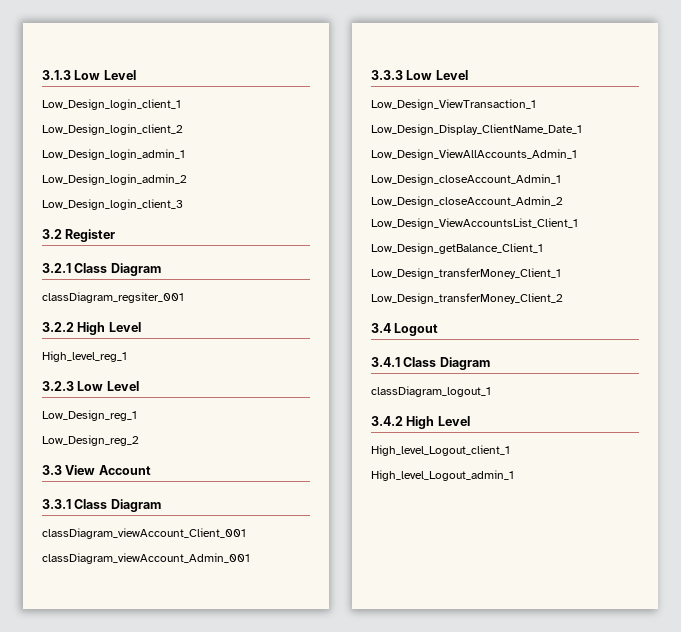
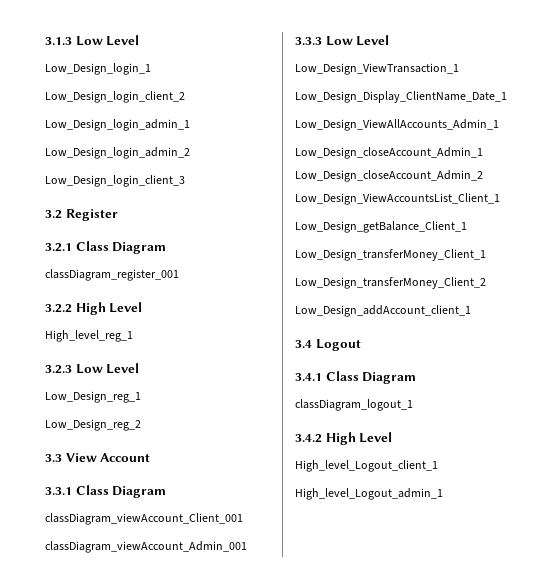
[42,99,181,110] Low_Design_login_client_1 -> [45,63,151,75] Low_Design_login_1
[42,292,184,303] classDiagram_regsiter_001 -> [45,269,179,281] classDiagram_register_001
(563, 298) none -> [295,305,471,317] // Low_Design_addAccount_client_1

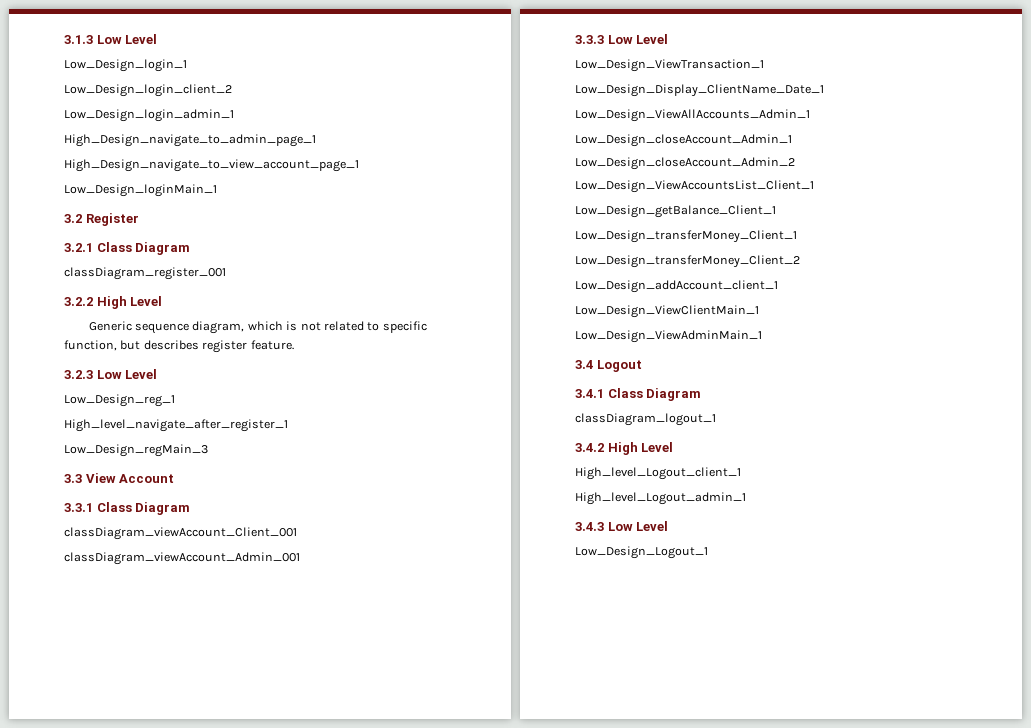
[45,147,190,159] [45,175,185,187] Low_Design_login_admin_2 // Low_Design_login_client_3 -> [64,134,316,147] [64,159,359,172] [64,184,217,197] High_Design_navigate_to_admin_page_1 // High_Design_navigate_to_view_account_page_1 // Low_Design_loginMain_1
[45,330,133,342] High_level_reg_1 -> [88,321,427,334] [64,340,294,353] Generic sequence diagram, which is not related to specific function, but describes register feature.
[45,419,141,431] Low_Design_reg_2 -> [64,419,288,432] [64,444,208,457] High_level_navigate_after_register_1 // Low_Design_regMain_3
(471, 311) none -> [575,305,759,318] [575,330,762,343] // Low_Design_ViewClientMain_1 // Low_Design_ViewAdminMain_1
(443, 494) none -> [575,521,669,531] [575,546,708,559] // 3.4.3 Low Level // Low_Design_Logout_1

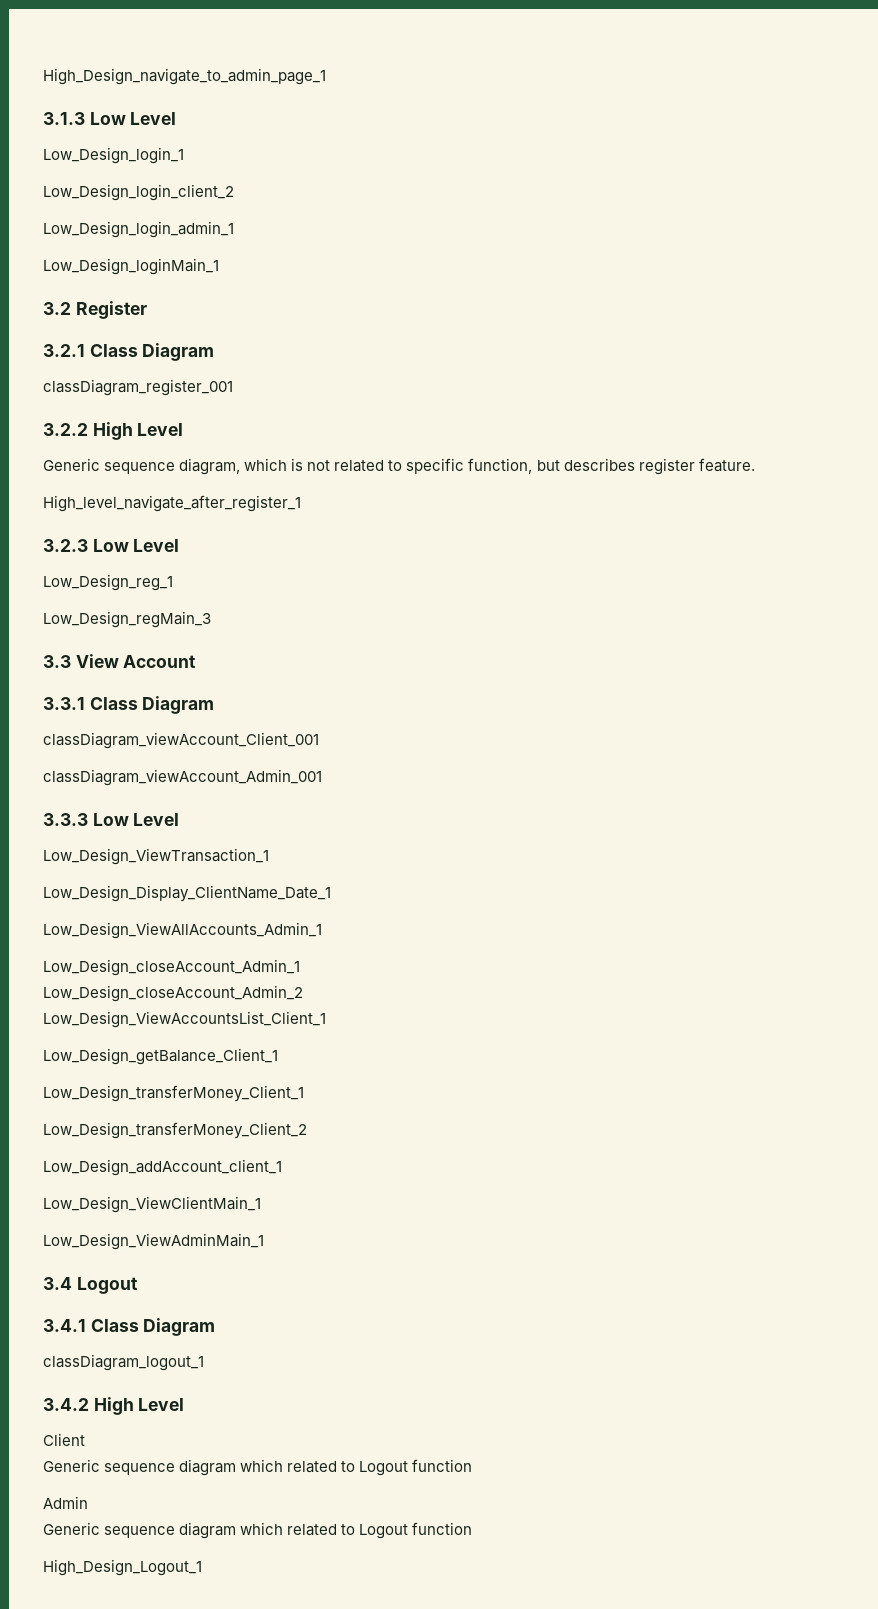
(64, 39) none -> [43,68,326,85] High_Design_navigate_to_admin_page_1 //
[64,134,316,147] [64,159,359,172] // High_Design_navigate_to_admin_page_1 // High_Design_navigate_to_view_account_page_1 -> (234, 229) none
(294, 345) none -> [43,495,301,512] // High_level_navigate_after_register_1
[64,419,288,432] // High_level_navigate_after_register_1 -> (173, 582) none
[575,467,741,480] [575,492,746,505] [575,521,669,531] [575,546,708,559] High_level_Logout_client_1 // High_level_Logout_admin_1 // 3.4.3 Low Level // Low_Design_Logout_1 -> [43,1433,85,1446] [43,1459,473,1476] [43,1496,88,1509] [43,1522,473,1539] [43,1559,202,1576] Client // Generic sequence diagram which related to Logout function // Admin // Generic sequence diagram which related to Logout function // High_Design_Logout_1

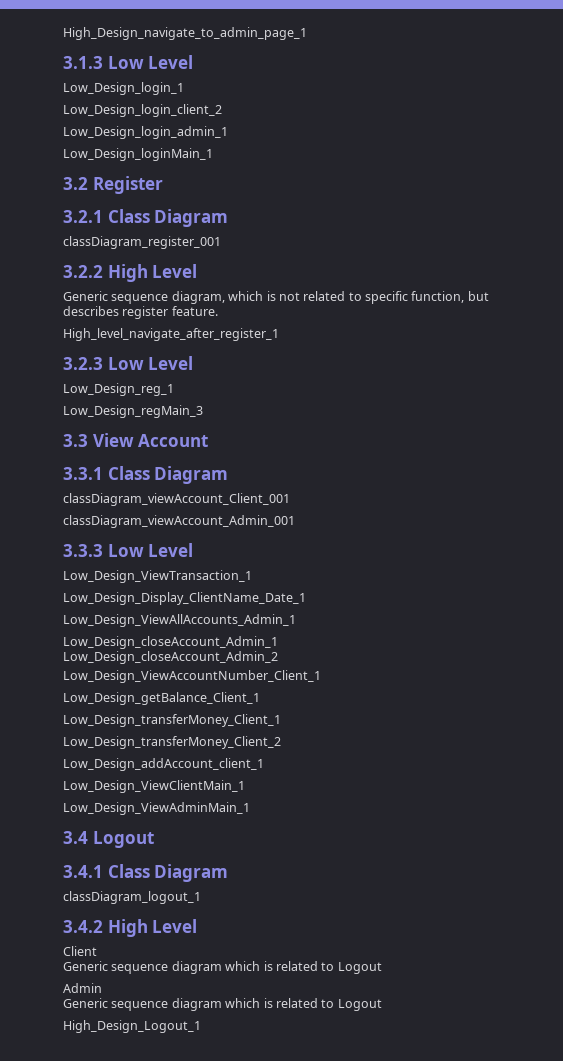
[43,1011,326,1028] Low_Design_ViewAccountsList_Client_1 -> [63,670,321,683] Low_Design_ViewAccountNumber_Client_1
[287,1459,473,1476] related to Logout function -> [263,961,382,974] is related to Logout
[287,1522,473,1539] related to Logout function -> [263,998,382,1011] is related to Logout

